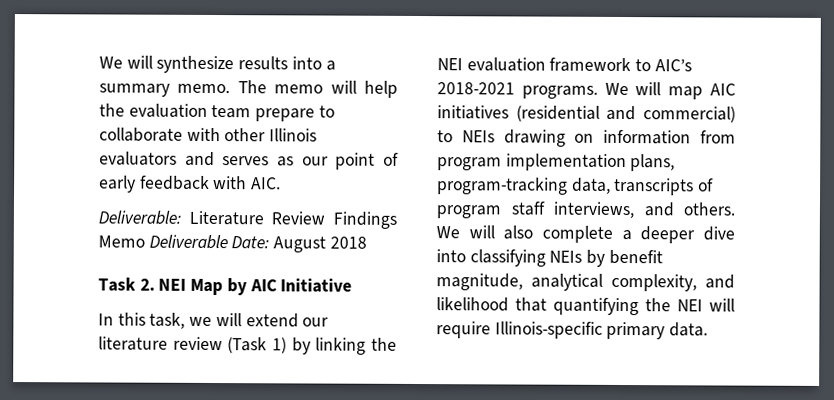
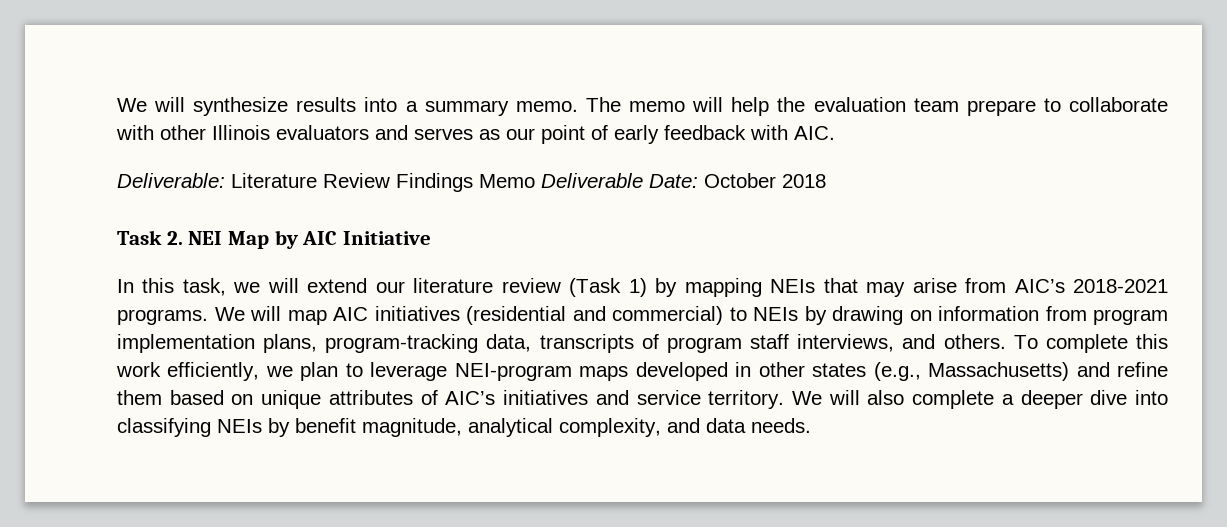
[273,236,327,253] August -> [704,173,776,188] October
[315,337,397,355] [437,57,652,73] linking the NEI evaluation framework to -> [684,278,1007,297] mapping NEIs that may arise from
(495, 136) none -> [804,306,827,325] by
(735, 209) none -> [1013,334,1169,353] [116,362,1169,381] [117,390,785,409] To complete this work efficiently, we plan to leverage NEI-program maps developed in other states (e.g., Massachusetts) and refine them based on unique attributes of AIC’s initiatives and service territory.
[436,297,735,316] [436,321,709,340] likelihood that quantifying the NEI will require Illinois-specific primary data. -> [706,418,811,433] data needs.

